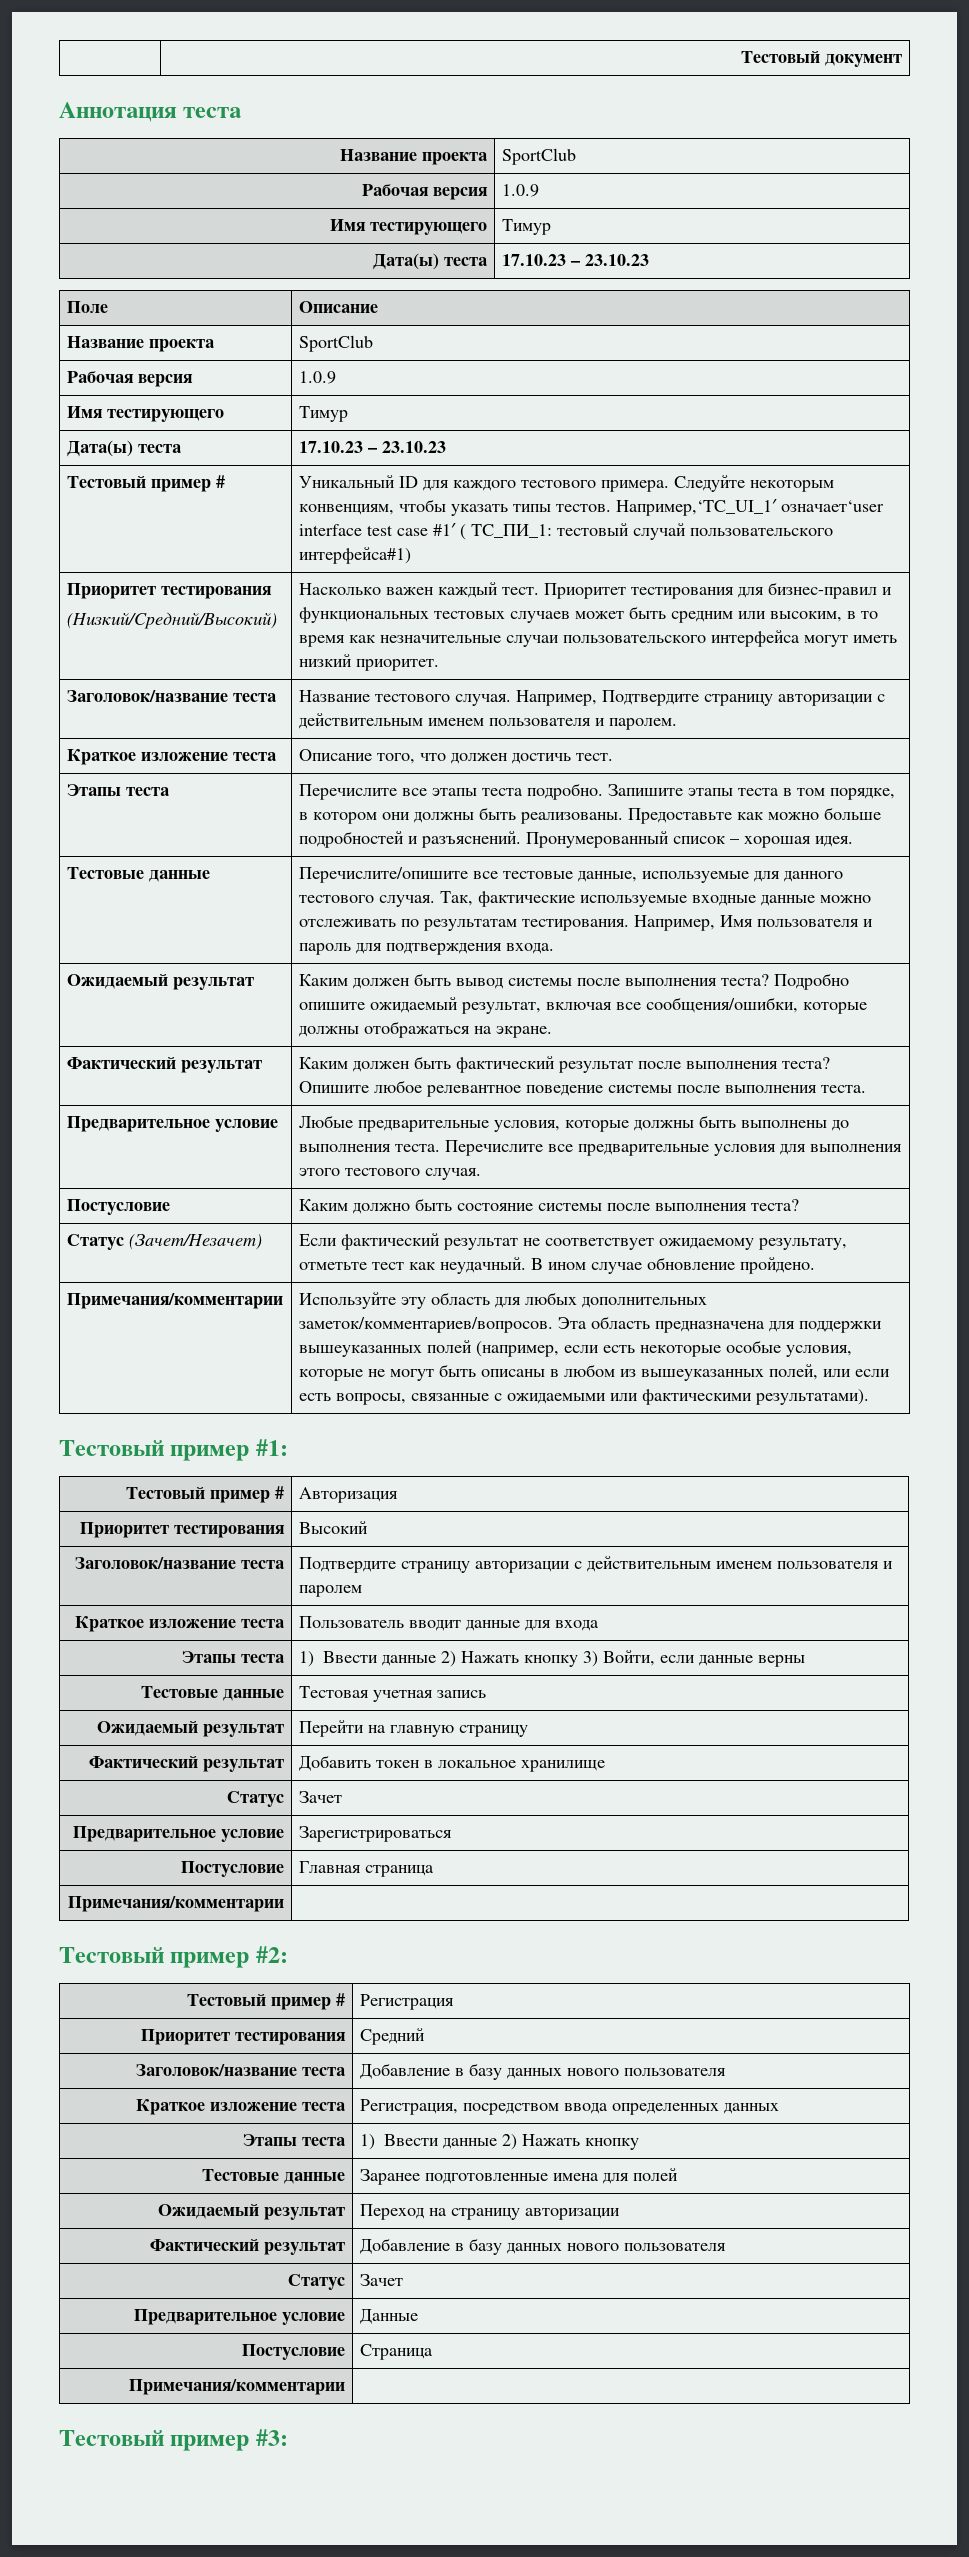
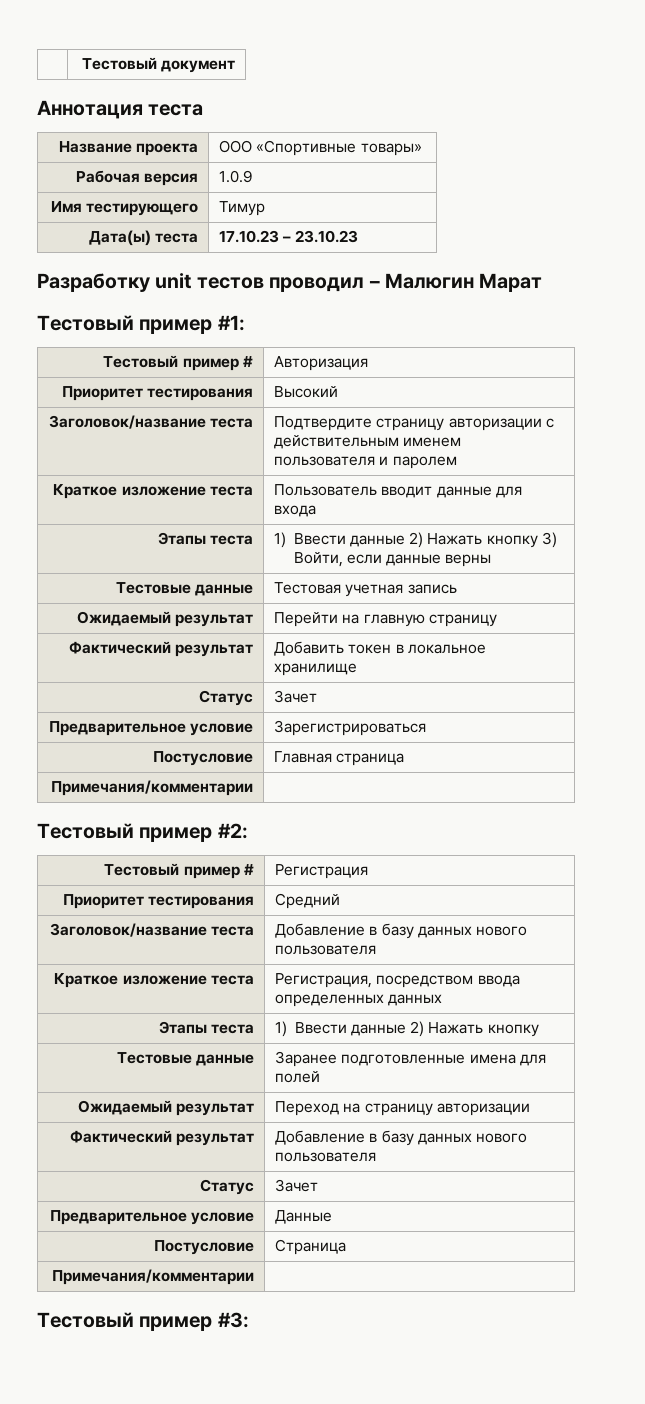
[501,148,576,165] SportClub -> [219,140,422,156] ООО «Спортивные товары»
[66,301,108,313] [298,301,378,313] [66,336,215,352] [298,335,373,352] [66,371,193,387] [298,371,336,384] [66,406,224,422] [298,406,348,422] [66,440,182,457] [298,441,446,453] [66,475,225,492] [298,475,834,492] [298,499,884,516] [298,523,833,540] [298,547,411,564] [66,583,272,599] [66,612,277,629] [298,582,892,599] [298,606,878,623] [298,630,897,647] [298,654,439,671] [66,690,277,702] [298,690,885,706] [298,713,677,730] [66,749,277,765] [298,749,613,764] [66,784,170,796] [298,783,895,800] [298,807,881,824] [298,831,853,848] [66,867,210,882] [298,867,843,883] [298,891,871,907] [298,915,873,931] [298,943,554,955] [66,974,254,990] [298,973,849,990] [298,997,867,1014] [298,1021,552,1038] [66,1057,262,1073] [298,1056,830,1073] [298,1080,866,1097] [66,1116,278,1132] [298,1115,849,1132] [298,1140,902,1156] [298,1168,481,1180] [66,1199,170,1215] [298,1198,799,1214] [66,1234,262,1250] [298,1233,847,1250] [298,1257,815,1274] [66,1293,283,1309] [298,1292,707,1309] [298,1316,882,1333] [298,1340,852,1357] [298,1364,890,1381] [298,1389,869,1405] // Поле | Описание // Название проекта | SportClub // Рабочая версия | 1.0.9 // Имя тестирующего | Тимур // Дата(ы) теста | 17.10.23 – 23.10.23 // Тестовый пример # | Уникальный ID для каждого тестового примера. Следуйте некоторым конвенциям, чтобы указать типы тестов. Например,‘TC_UI_1′ означает‘user interface test case #1′ ( ТС_ПИ_1: тестовый случай пользовательского интерфейса#1) // Приоритет тестирования // (Низкий/Средний/Высокий) | Насколько важен каждый тест. Приоритет тестирования для бизнес-правил и функциональных тестовых случаев может быть средним или высоким, в то время как незначительные случаи пользовательского интерфейса могут иметь низкий приоритет. // Заголовок/название теста | Название тестового случая. Например, Подтвердите страницу авторизации с действительным именем пользователя и паролем. // Краткое изложение теста | Описание того, что должен достичь тест. // Этапы теста | Перечислите все этапы теста подробно. Запишите этапы теста в том порядке, в котором они должны быть реализованы. Предоставьте как можно больше подробностей и разъяснений. Пронумерованный список – хорошая идея. // Тестовые данные | Перечислите/опишите все тестовые данные, используемые для данного тестового случая. Так, фактические используемые входные данные можно отслеживать по результатам тестирования. Например, Имя пользователя и пароль для подтверждения входа. // Ожидаемый результат | Каким должен быть вывод системы после выполнения теста? Подробно опишите ожидаемый результат, включая все сообщения/ошибки, которые должны отображаться на экране. // Фактический результат | Каким должен быть фактический результат после выполнения теста? Опишите любое релевантное поведение системы после выполнения теста. // Предварительное условие | Любые предварительные условия, которые должны быть выполнены до выполнения теста. Перечислите все предварительные условия для выполнения этого тестового случая. // Постусловие | Каким должно быть состояние системы после выполнения теста? // Статус (Зачет/Незачет) | Если фактический результат не соответствует ожидаемому результату, отметьте тест как неудачный. В ином случае обновление пройдено. // Примечания/комментарии | Используйте эту область для любых дополнительных заметок/комментариев/вопросов. Эта область предназначена для поддержки вышеуказанных полей (например, если есть некоторые особые условия, которые не могут быть описаны в любом из вышеуказанных полей, или если есть вопросы, связанные с ожидаемыми или фактическими результатами). -> [37,273,543,292] // Разработку unit тестов проводил – Малюгин Марат

